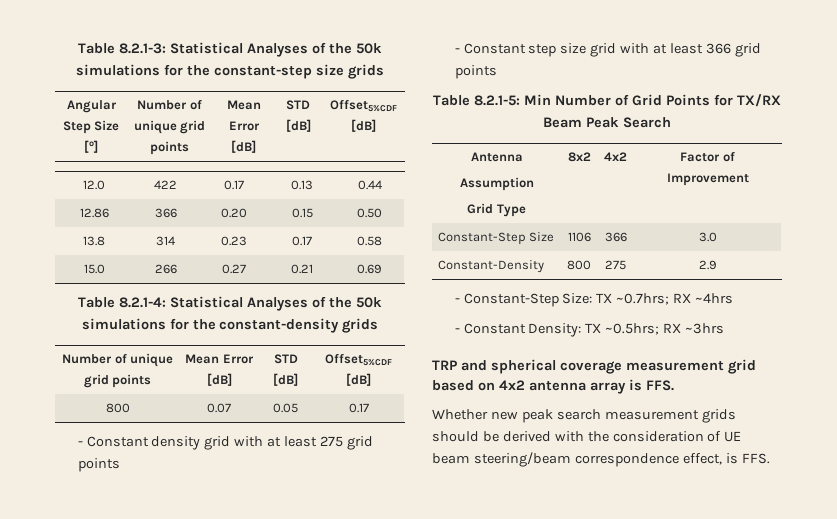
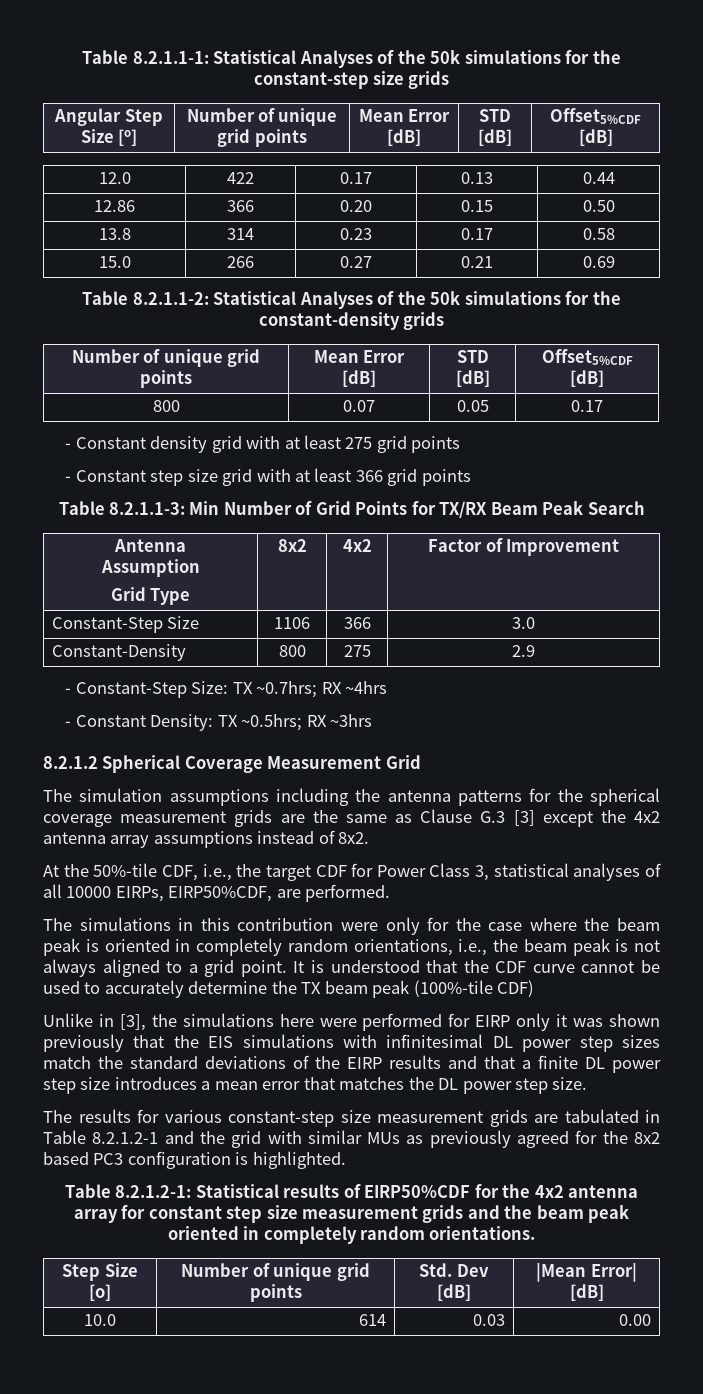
[78,43,167,54] Table 8.2.1-3: -> [82,50,209,64] Table 8.2.1.1-1:
[119,297,167,308] 8.2.1-4: -> [132,292,209,305] 8.2.1.1-2:
[474,95,521,106] 8.2.1-5: -> [108,502,185,515] 8.2.1.1-3:
[432,359,756,374] [432,379,674,394] [432,409,736,423] [432,431,742,442] [432,452,770,467] TRP and spherical coverage measurement grid based on 4x2 antenna array is FFS. // Whether new peak search measurement grids should be derived with the consideration of UE beam steering/beam correspondence effect, is FFS. -> [43,755,421,773] [43,788,660,806] [43,809,660,827] [43,830,370,848] [43,863,661,881] [43,884,391,902] [43,917,660,935] [43,938,660,956] [43,959,660,977] [43,980,535,998] [43,1013,660,1031] [43,1034,660,1052] [43,1055,661,1073] [43,1077,588,1094] [43,1109,660,1127] [43,1130,660,1148] [43,1151,346,1169] [64,1184,639,1198] [73,1205,630,1223] [167,1226,536,1244] [62,1263,138,1281] [89,1284,111,1301] [181,1263,370,1281] [249,1284,302,1302] [419,1263,489,1277] [437,1284,471,1301] [536,1263,637,1282] [569,1284,604,1301] [84,1314,116,1326] [359,1314,387,1326] [473,1314,506,1326] [619,1314,652,1326] 8.2.1.2 Spherical Coverage Measurement Grid // The simulation assumptions including the antenna patterns for the spherical coverage measurement grids are the same as Clause G.3 [3] except the 4x2 antenna array assumptions instead of 8x2. // At the 50%-tile CDF, i.e., the target CDF for Power Class 3, statistical analyses of all 10000 EIRPs, EIRP50%CDF, are performed. // The simulations in this contribution were only for the case where the beam peak is oriented in completely random orientations, i.e., the beam peak is not always aligned to a grid point. It is understood that the CDF curve cannot be used to accurately determine the TX beam peak (100%-tile CDF) // Unlike in [3], the simulations here were performed for EIRP only it was shown previously that the EIS simulations with infinitesimal DL power step sizes match the standard deviations of the EIRP results and that a finite DL power step size introduces a mean error that matches the DL power step size. // The results for various constant-step size measurement grids are tabulated in Table 8.2.1.2-1 and the grid with similar MUs as previously agreed for the 8x2 based PC3 configuration is highlighted. // Table 8.2.1.2-1: Statistical results of EIRP50%CDF for the 4x2 antenna array for constant step size measurement grids and the beam peak oriented in completely random orientations. // Step Size [o] | Number of unique grid points | Std. Dev [dB] | |Mean Error| [dB] // 10.0 | 614 | 0.03 | 0.00

